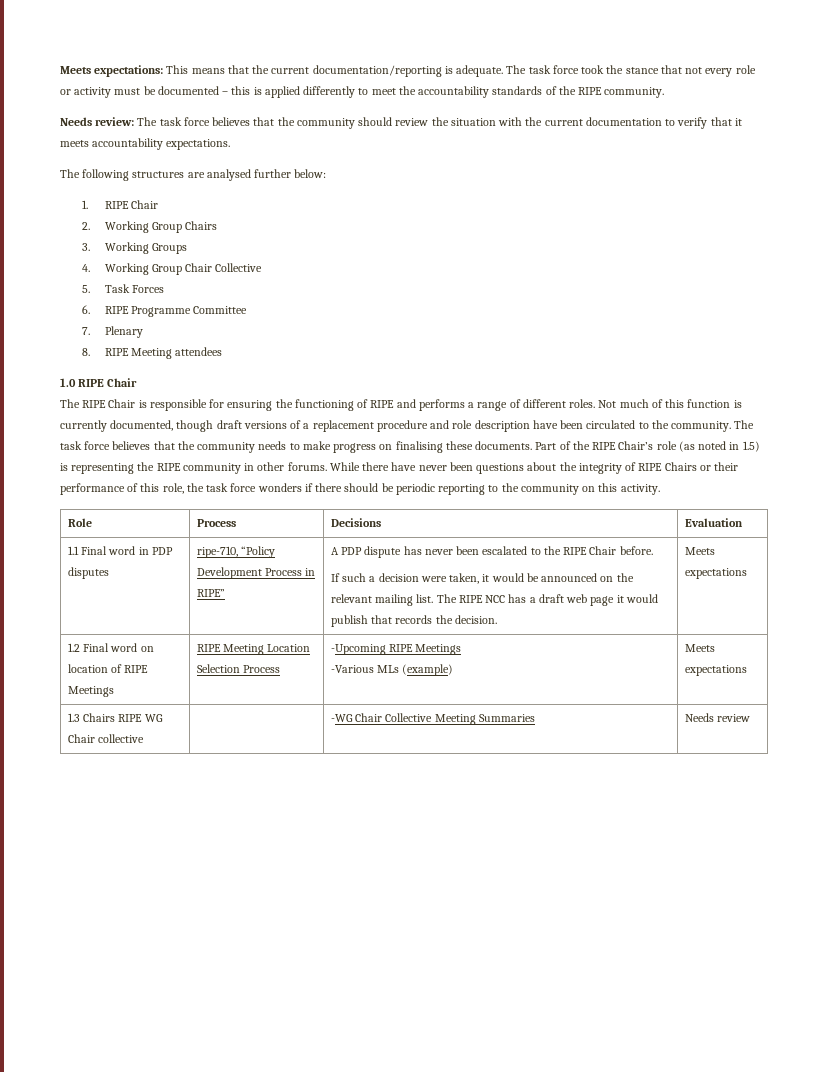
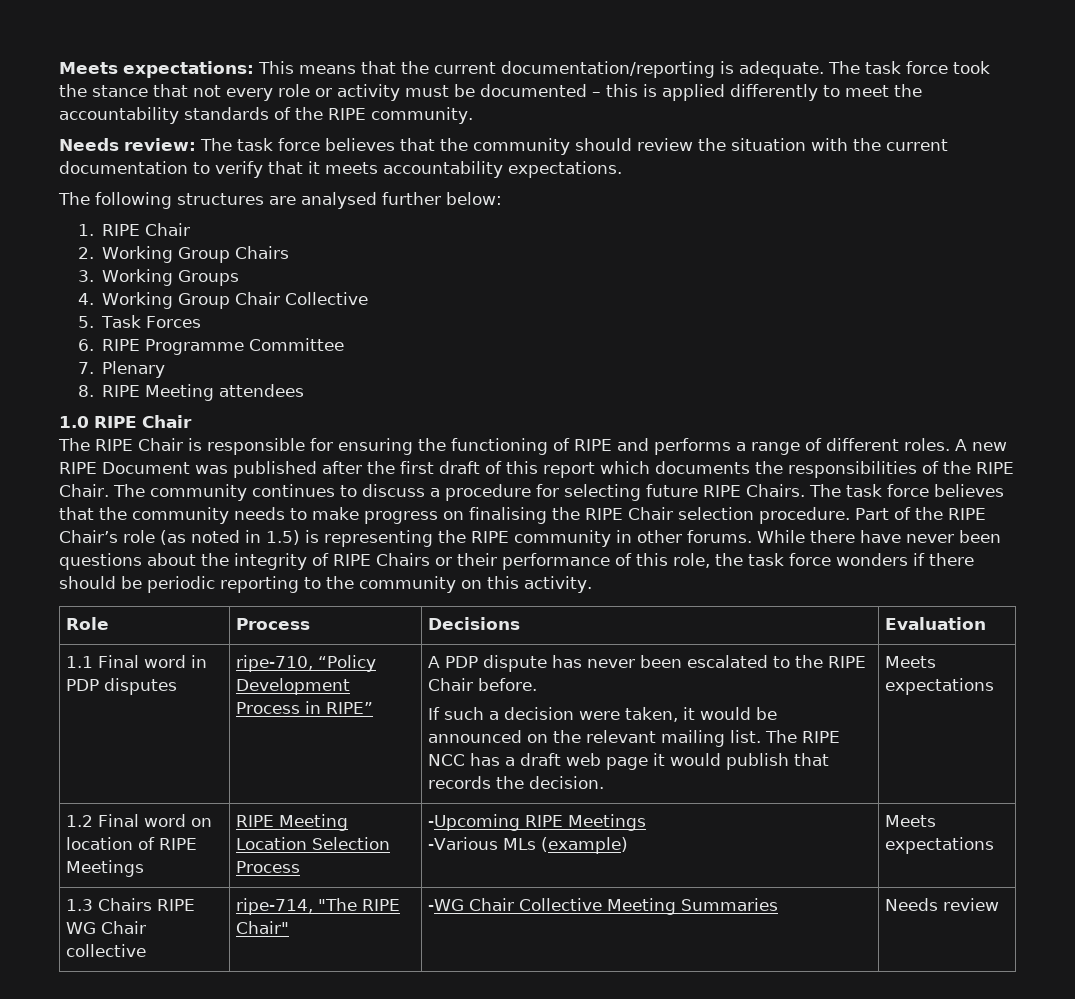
[598,399,742,408] [60,420,732,432] Not much of this function is currently documented, though draft versions of a replacement procedure and role description have been circulated to the community. -> [955,439,1007,451] [59,461,1014,478] [59,484,805,501] A new RIPE Document was published after the first draft of this report which documents the responsibilities of the RIPE Chair. The community continues to discuss a procedure for selecting future RIPE Chairs.
[445,441,533,450] these documents. -> [552,507,850,524] the RIPE Chair selection procedure.
(145, 738) none -> [236,898,401,915] [236,921,290,934] ripe-714, "The RIPE Chair"

